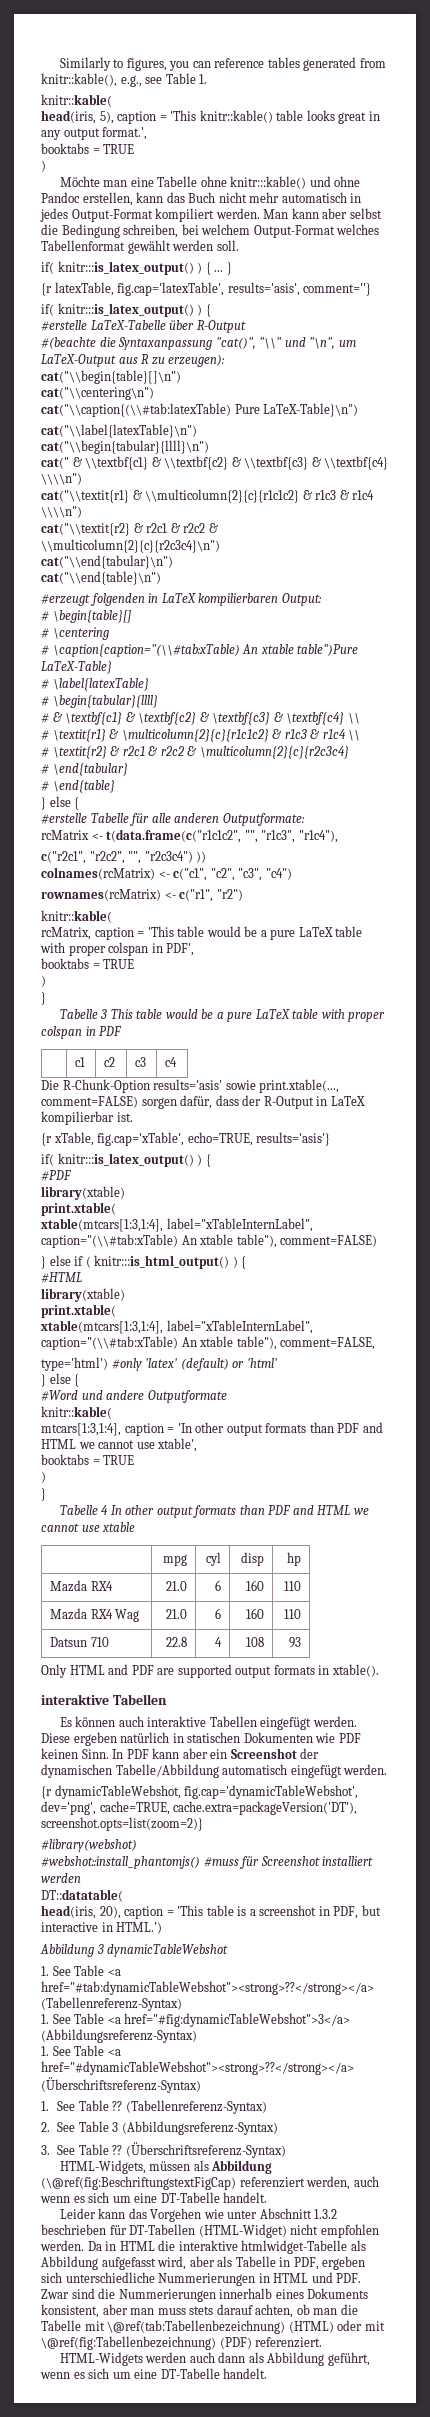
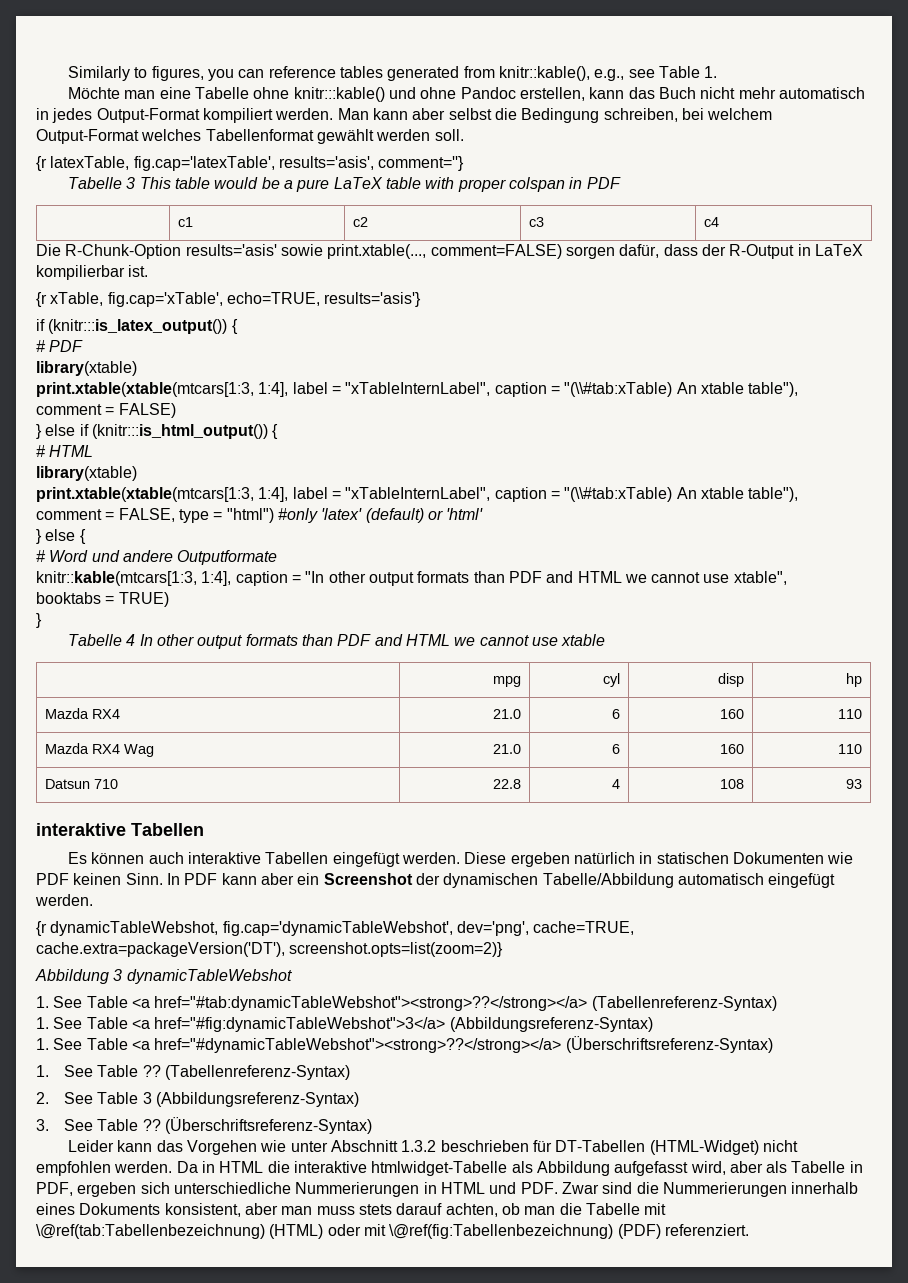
[41,94,112,107] [41,110,380,124] [41,127,148,140] [41,143,135,154] [41,160,46,172] // knitr::kable( // head(iris, 5), caption = 'This knitr::kable() table looks great in any output format.', // booktabs = TRUE // ) -> (718, 72) none
[41,261,232,275] // if( knitr:::is_latex_output() ) { ... } -> (464, 135) none
[41,303,211,317] [41,320,246,333] [41,337,356,350] [41,354,226,367] [41,370,181,384] [41,387,154,400] [41,403,359,417] [41,424,197,438] [41,440,209,454] [41,456,389,470] [41,473,82,485] [41,489,375,503] [41,506,82,518] [41,523,218,536] [41,539,220,553] [41,555,173,569] [41,571,161,585] [41,593,322,606] [41,610,131,623] [41,627,109,640] [41,644,359,657] [41,661,112,674] [41,678,149,691] [41,695,158,708] [41,712,360,725] [41,729,361,742] [41,746,349,759] [41,763,128,776] [41,780,115,793] [41,796,80,810] [41,813,305,826] [41,829,338,843] [41,851,207,864] [41,867,292,881] [41,889,243,902] [41,910,112,923] [41,926,363,940] [40,942,195,956] [41,958,135,969] [41,975,46,987] [41,992,46,1005] // if( knitr:::is_latex_output() ) { // #erstelle LaTeX-Tabelle über R-Output // #(beachte die Syntaxanpassung "cat()", "\\" und "\n", um LaTeX-Output aus R zu erzeugen): // cat("\\begin{table}[]\n") // cat("\\centering\n") // cat("\\caption{(\\#tab:latexTable) Pure LaTeX-Table}\n") // cat("\\label{latexTable}\n") // cat("\\begin{tabular}{llll}\n") // cat(" & \\textbf{c1} & \\textbf{c2} & \\textbf{c3} & \\textbf{c4} \\\\n") // cat("\\textit{r1} & \\multicolumn{2}{c}{r1c1c2} & r1c3 & r1c4 \\\\n") // cat("\\textit{r2} & r2c1 & r2c2 & \\multicolumn{2}{c}{r2c3c4}\n") // cat("\\end{tabular}\n") // cat("\\end{table}\n") // #erzeugt folgenden in LaTeX kompilierbaren Output: // # \begin{table}[] // # \centering // # \caption{caption="(\\#tab:xTable) An xtable table")Pure LaTeX-Table} // # \label{latexTable} // # \begin{tabular}{llll} // # & \textbf{c1} & \textbf{c2} & \textbf{c3} & \textbf{c4} \\ // # \textit{r1} & \multicolumn{2}{c}{r1c1c2} & r1c3 & r1c4 \\ // # \textit{r2} & r2c1 & r2c2 & \multicolumn{2}{c}{r2c3c4} // # \end{tabular} // # \end{table} // } else { // #erstelle Tabelle für alle anderen Outputformate: // rcMatrix <- t(data.frame(c("r1c1c2", "", "r1c3", "r1c4"), // c("r2c1", "r2c2", "", "r2c3c4") )) // colnames(rcMatrix) <- c("c1", "c2", "c3", "c4") // rownames(rcMatrix) <- c("r1", "r2") // knitr::kable( // rcMatrix, caption = 'This table would be a pure LaTeX table with proper colspan in PDF', // booktabs = TRUE // ) // } -> (465, 163) none
[41,1153,211,1167] [41,1170,71,1181] [41,1186,125,1200] [41,1202,116,1216] [41,1218,313,1232] [41,1234,378,1248] if( knitr:::is_latex_output() ) { // #PDF // library(xtable) // print.xtable( // xtable(mtcars[1:3,1:4], label="xTableInternLabel", caption="(\\#tab:xTable) An xtable table"), comment=FALSE) -> [36,319,238,334] [36,340,84,352] [36,361,137,376] [36,382,799,397] [36,403,176,418] if (knitr:::is_latex_output()) { // # PDF // library(xtable) // print.xtable(xtable(mtcars[1:3, 1:4], label = "xTableInternLabel", caption = "(\\#tab:xTable) An xtable table"), // comment = FALSE)
[85,1255,247,1269] [41,1272,82,1283] [41,1288,125,1302] [41,1304,116,1318] [41,1320,313,1334] [41,1336,376,1350] [41,1357,108,1371] ( knitr:::is_html_output() ) { // #HTML // library(xtable) // print.xtable( // xtable(mtcars[1:3,1:4], label="xTableInternLabel", caption="(\\#tab:xTable) An xtable table"), comment=FALSE, // type='html') -> [91,424,279,439] [36,445,94,457] [36,466,137,481] [36,487,799,502] [36,508,274,523] (knitr:::is_html_output()) { // # HTML // library(xtable) // print.xtable(xtable(mtcars[1:3, 1:4], label = "xTableInternLabel", caption = "(\\#tab:xTable) An xtable table"), // comment = FALSE, type = "html")
[41,1390,78,1401] #Word -> [36,550,89,562] # Word
[41,1406,112,1419] [41,1423,192,1436] knitr::kable( // mtcars[1:3,1:4], caption = 'In -> [36,571,325,586] knitr::kable(mtcars[1:3, 1:4], caption = "In
[157,1438,198,1452] [41,1454,135,1465] [41,1471,46,1483] xtable', // booktabs = TRUE // ) -> [733,571,787,585] [36,592,169,607] xtable", // booktabs = TRUE)
[41,1664,379,1678] // Only HTML and PDF are supported output formats in xtable(). -> (863, 784) none
[41,1839,137,1852] [41,1856,374,1869] [41,1873,81,1883] [41,1889,123,1902] [41,1905,381,1919] [41,1922,163,1934] // #library(webshot) // #webshot::install_phantomjs() #muss für Screenshot installiert werden // DT::datatable( // head(iris, 20), caption = 'This table is a screenshot in PDF, but interactive in HTML.') -> (504, 949) none
[59,2160,273,2174] [41,2176,379,2190] [40,2192,268,2203] // HTML-Widgets, müssen als Abbildung (\@ref(fig:BeschriftungstextFigCap) referenziert werden, auch wenn es sich um eine DT-Tabelle handelt. -> (372, 1125) none
[59,2352,370,2366] [40,2368,268,2379] // HTML-Widgets werden auch dann als Abbildung geführt, wenn es sich um eine DT-Tabelle handelt. -> (749, 1230) none

